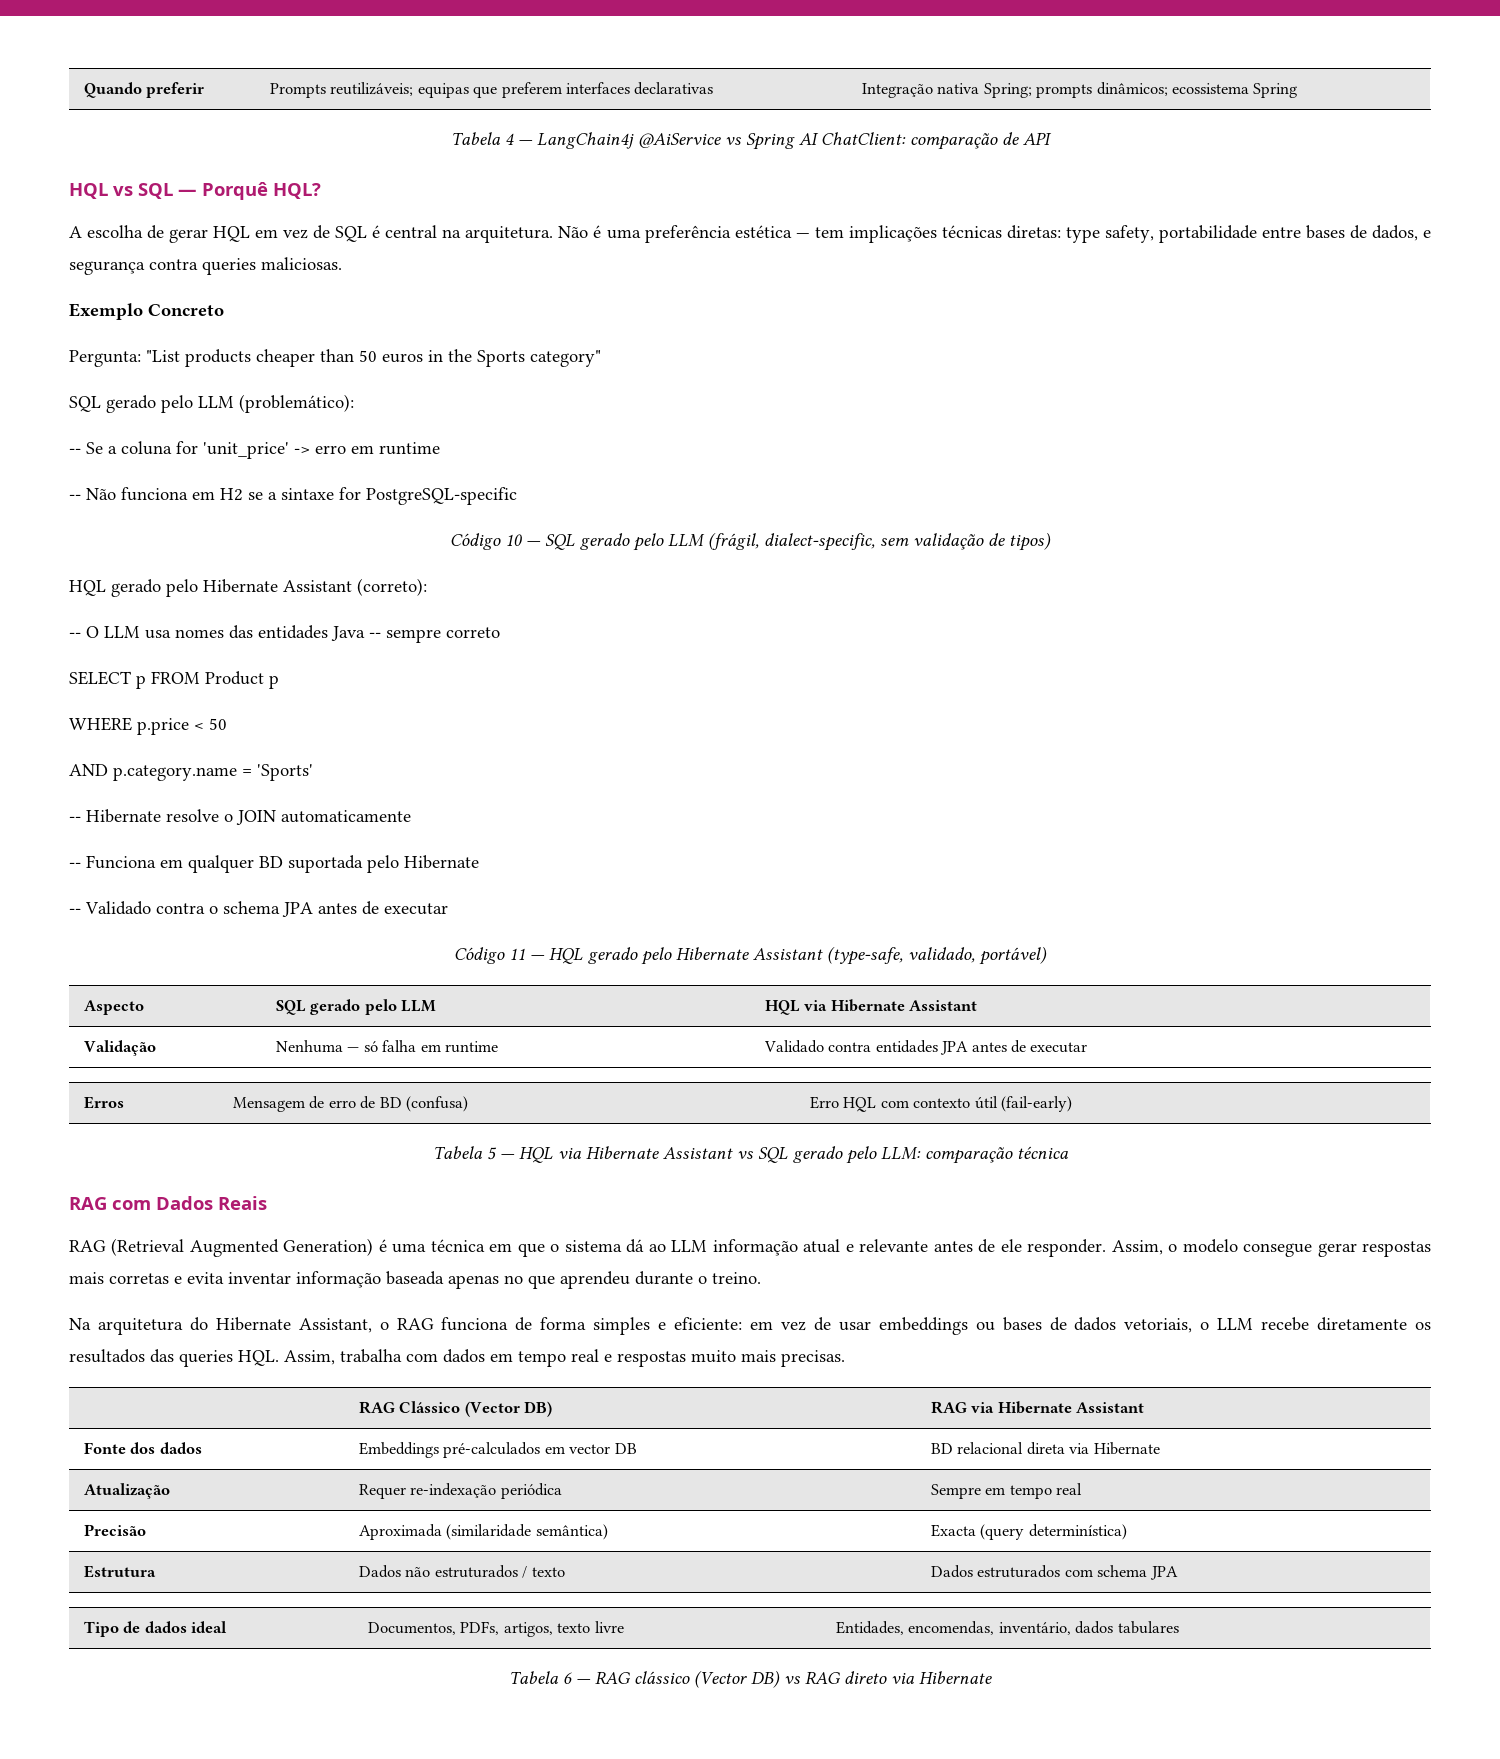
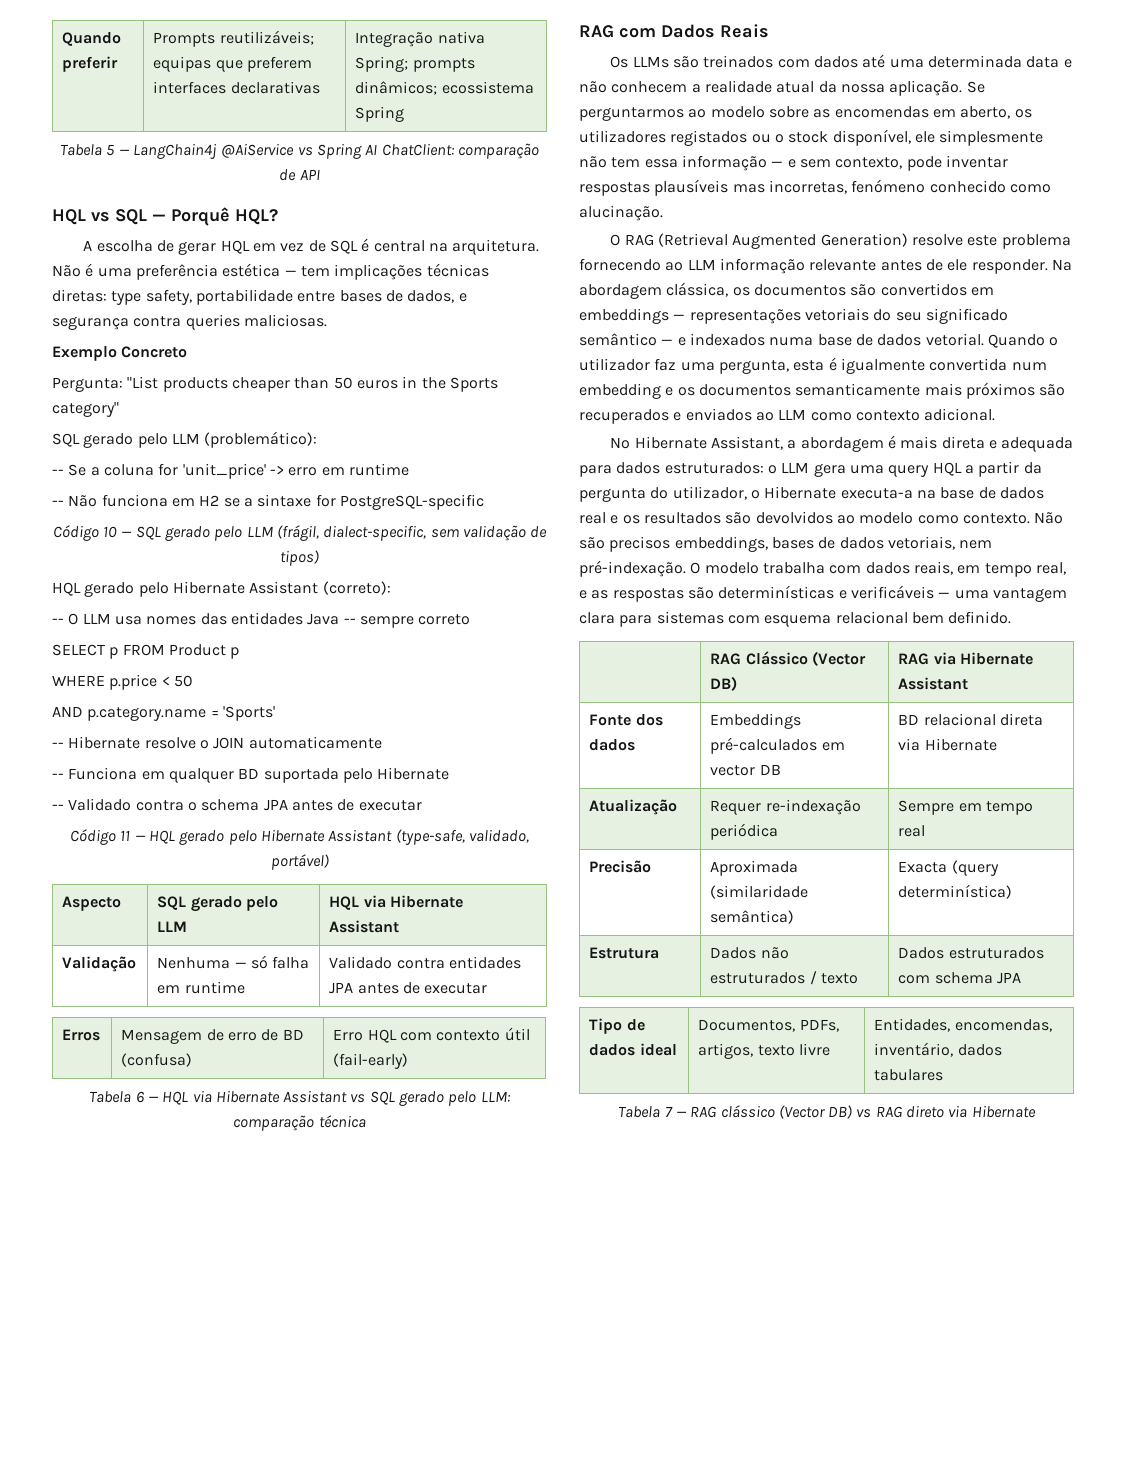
[505,133,514,145] 4 -> [106,144,115,156] 5
[486,1147,497,1160] 5 -> [135,1091,145,1103] 6
[69,1238,645,1257] RAG (Retrieval Augmented Generation) é uma técnica em que o sistema dá -> [610,54,1072,68] [579,80,985,96] [579,106,1032,121] [579,129,1044,146] [579,155,1008,171] [579,179,1051,196] [579,205,663,221] [610,233,1071,249] [579,258,661,271] Os LLMs são treinados com dados até uma determinada data e não conhecem a realidade atual da nossa aplicação. Se perguntarmos ao modelo sobre as encomendas em aberto, os utilizadores registados ou o stock disponível, ele simplesmente não tem essa informação — e sem contexto, pode inventar respostas plausíveis mas incorretas, fenómeno conhecido como alucinação. // O RAG (Retrieval Augmented Generation) resolve este problema fornecendo
[803,1239,854,1253] atual e -> (805, 266) none
[1111,1239,1432,1257] [69,1271,761,1289] [69,1317,1432,1335] [69,1349,335,1367] Assim, o modelo consegue gerar respostas mais corretas e evita inventar informação baseada apenas no que aprendeu durante o treino. // Na arquitetura do Hibernate Assistant, o RAG funciona de forma simples e eficiente: em vez de usar embeddings ou bases de dados vetoriais, o LLM recebe diretamente os resultados das queries HQL. Assim, -> [1051,259,1072,271] [579,282,994,299] [579,308,1008,324] [579,333,1059,348] [579,357,1047,374] [579,382,1066,399] [579,408,996,424] [610,435,1074,452] [579,461,1042,477] [579,486,1044,502] [579,511,1064,524] [579,536,993,552] [579,560,759,577] Na abordagem clássica, os documentos são convertidos em embeddings — representações vetoriais do seu significado semântico — e indexados numa base de dados vetorial. Quando o utilizador faz uma pergunta, esta é igualmente convertida num embedding e os documentos semanticamente mais próximos são recuperados e enviados ao LLM como contexto adicional. // No Hibernate Assistant, a abordagem é mais direta e adequada para dados estruturados: o LLM gera uma query HQL a partir da pergunta do utilizador, o Hibernate executa-a na base de dados real e os resultados são devolvidos ao modelo como contexto. Não são precisos embeddings, bases de dados vetoriais, nem pré-indexação. O modelo
[490,1349,845,1367] em tempo real e respostas muito mais precisas. -> [913,561,1066,577] [579,585,1067,602] [579,611,1012,627] reais, em tempo real, e as respostas são determinísticas e verificáveis — uma vantagem clara para sistemas com esquema relacional bem definido.
[563,1672,572,1684] 6 -> [664,1106,673,1117] 7

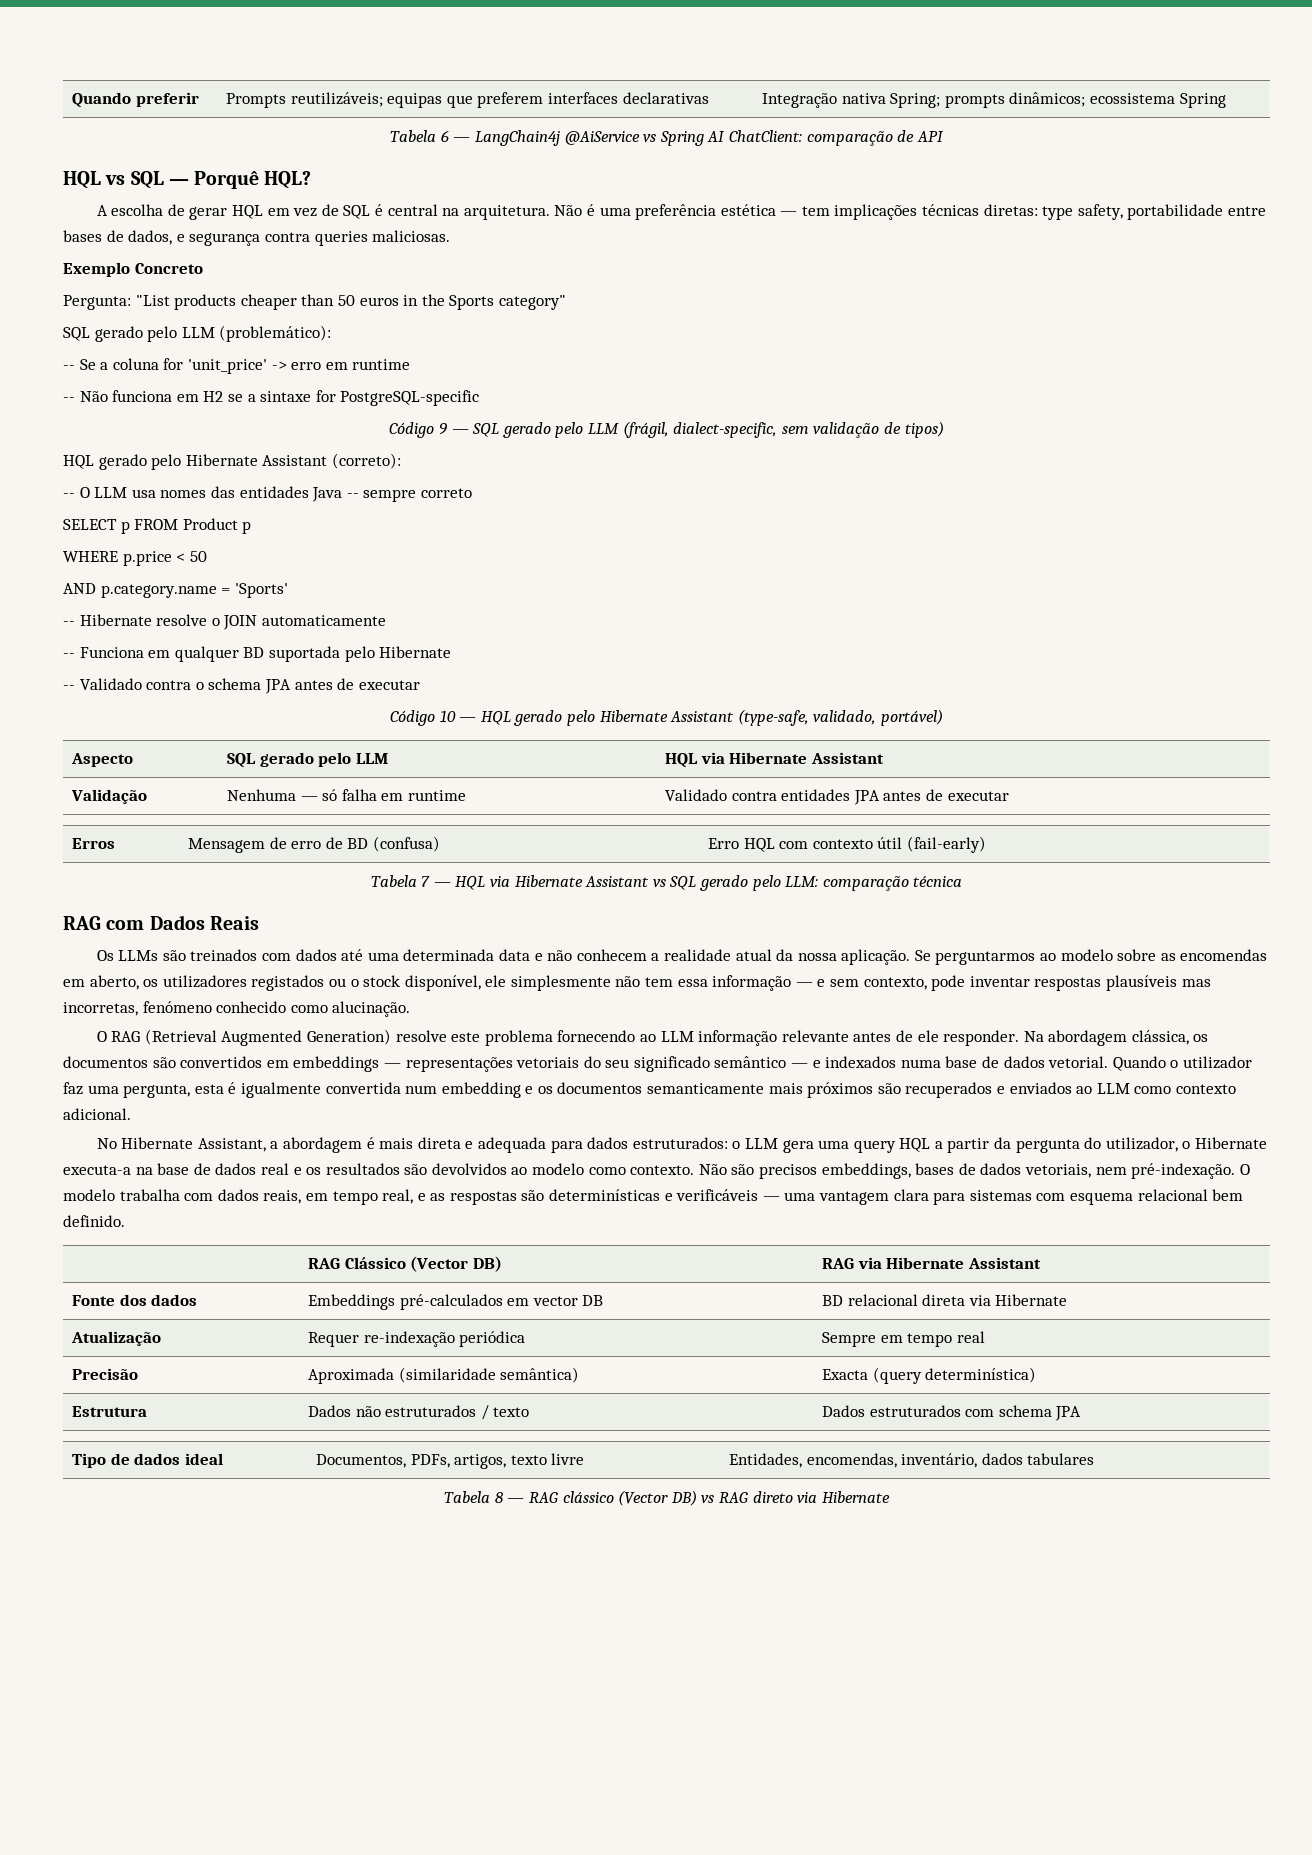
[106,144,115,156] 5 -> [440,130,449,142] 6
[103,526,118,538] 10 -> [439,423,448,435] 9
[120,830,131,841] 11 -> [439,710,456,722] 10
[135,1091,145,1103] 6 -> [421,876,431,887] 7
[664,1106,673,1117] 7 -> [494,1492,503,1503] 8

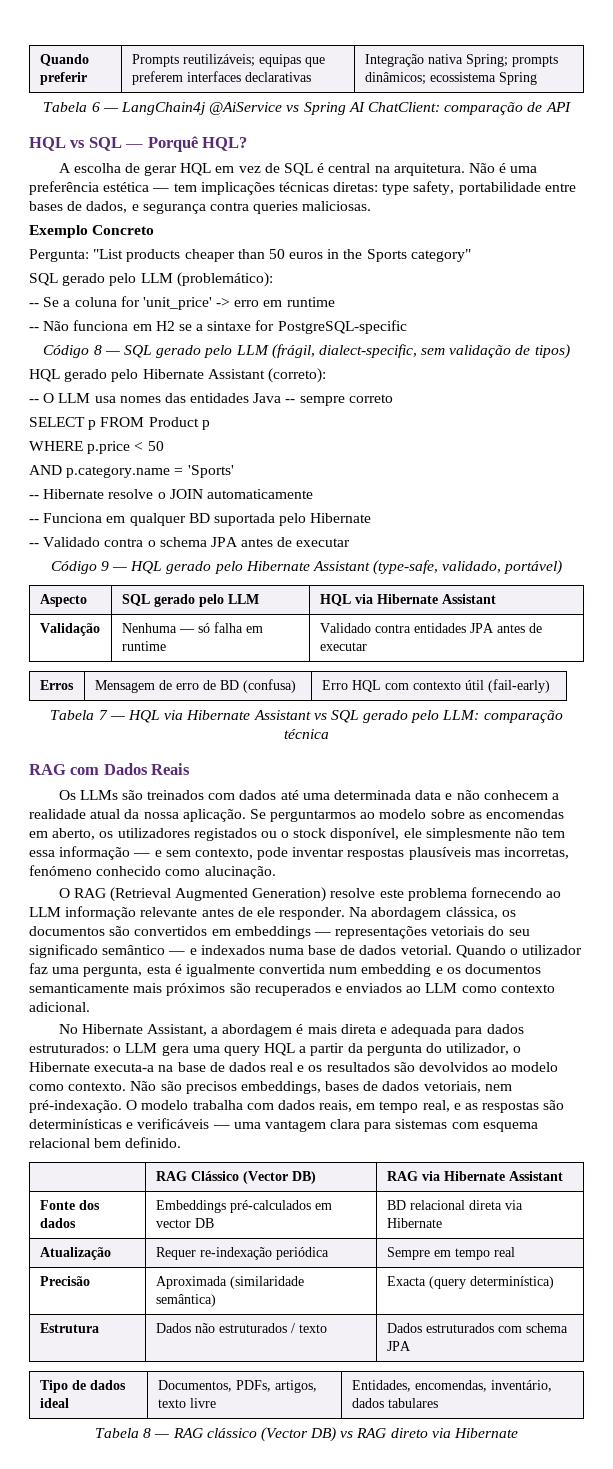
[439,423,448,435] 9 -> [93,345,102,355] 8
[439,710,456,722] 10 -> [100,561,109,571] 9

